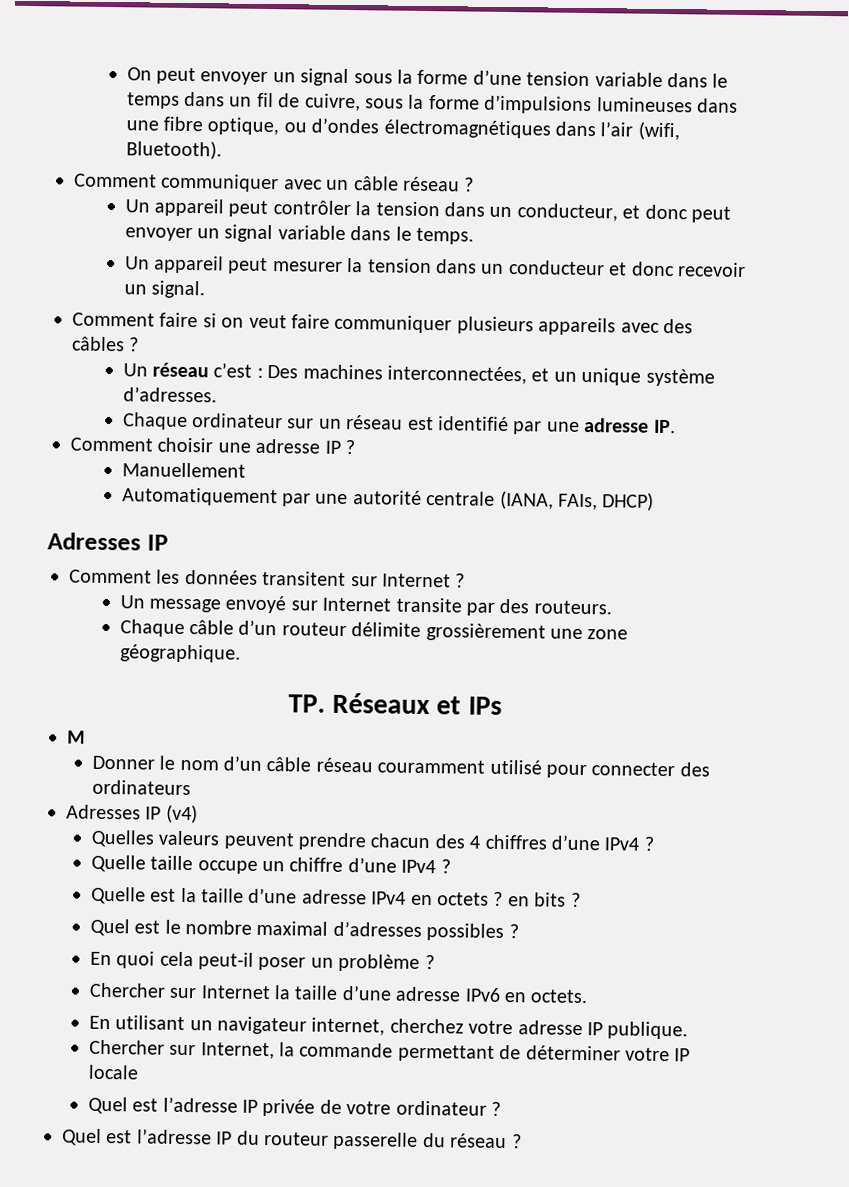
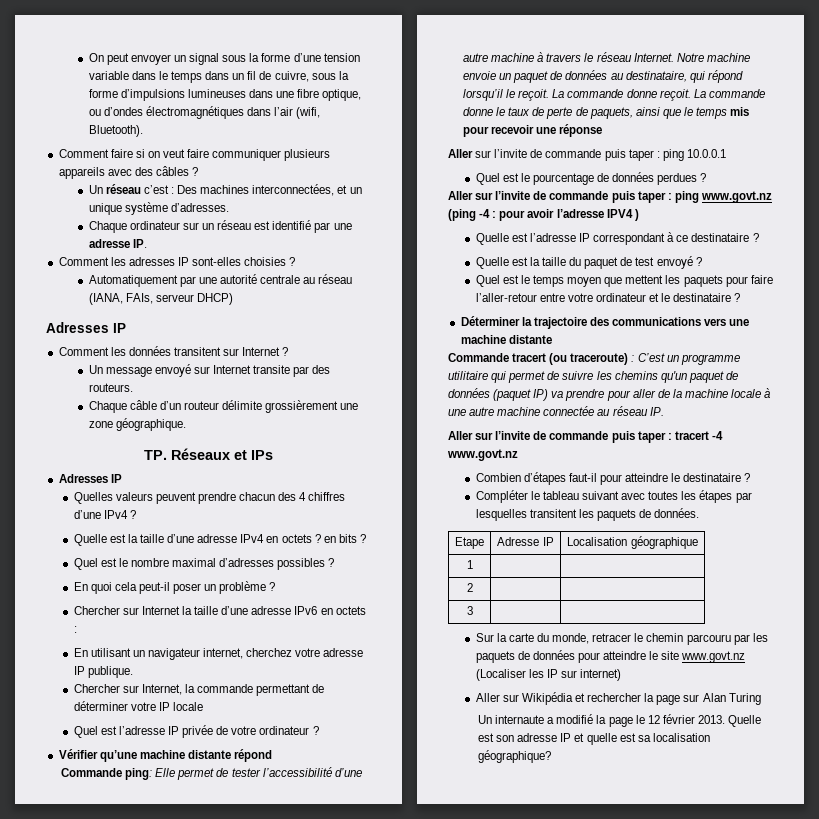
[74,173,475,193] [124,198,731,223] [124,224,474,245] [124,255,746,278] [123,280,205,299] // Comment communiquer avec un câble réseau ? // Un appareil peut contrôler la tension dans un conducteur, et donc peut envoyer un signal variable dans le temps. // Un appareil peut mesurer la tension dans un conducteur et donc recevoir un signal. -> (143, 131) none
[157,437,355,455] [121,462,246,478] choisir une adresse IP ? // Manuellement -> [110,257,296,266] les adresses IP sont-elles choisies ?
(496, 498) none -> [303,274,353,284] au réseau
(598, 502) none -> [155,294,194,302] serveur
[67,730,85,744] [91,755,710,779] [91,779,191,796] [66,804,198,824] // M // Donner le nom d’un câble réseau couramment utilisé pour connecter des ordinateurs // Adresses IP (v4) -> [58,474,122,483] // Adresses IP
[90,854,451,874] // Quelle taille occupe un chiffre d’une IPv4 ? -> (136, 514) none
[530,989,589,1004] octets. -> [335,606,366,615] [73,626,77,633] octets :
[62,1128,522,1150] Quel est l’adresse IP du routeur passerelle du réseau ? -> [58,749,273,762] [61,767,362,780] [463,52,750,62] [463,70,743,83] [463,89,765,101] [463,107,750,119] [463,124,603,137] [448,149,726,161] [475,172,707,185] [448,191,772,203] [448,209,639,221] [475,232,759,245] [475,256,702,269] [475,275,773,287] [475,293,741,302] [460,316,750,329] [460,335,552,344] [448,353,740,365] [448,371,738,383] [448,388,772,401] [448,406,664,416] [448,431,723,443] [447,449,518,461] [475,472,751,485] [475,490,752,503] [475,508,700,521] [455,537,484,549] [497,537,554,546] [567,536,698,549] [466,560,473,569] [466,583,473,592] [466,606,473,615] [475,633,768,645] [475,650,746,663] [475,669,622,681] [475,692,761,705] [478,714,762,727] [478,733,710,745] [478,750,552,763] Vérifier qu’une machine distante répond // Commande ping: Elle permet de tester l’accessibilité d’une autre machine à travers le réseau Internet. Notre machine envoie un paquet de données au destinataire, qui répond lorsqu’il le reçoit. La commande donne reçoit. La commande donne le taux de perte de paquets, ainsi que le temps mis pour recevoir une réponse // Aller sur l’invite de commande puis taper : ping 10.0.0.1 // Quel est le pourcentage de données perdues ? // Aller sur l’invite de commande puis taper : ping www.govt.nz (ping -4 : pour avoir l’adresse IPV4 ) // Quelle est l’adresse IP correspondant à ce destinataire ? // Quelle est la taille du paquet de test envoyé ? // Quel est le temps moyen que mettent les paquets pour faire l’aller-retour entre votre ordinateur et le destinataire ? // Déterminer la trajectoire des communications vers une machine distante // Commande tracert (ou traceroute) : C’est un programme utilitaire qui permet de suivre les chemins qu'un paquet de données (paquet IP) va prendre pour aller de la machine locale à une autre machine connectée au réseau IP. // Aller sur l’invite de commande puis taper : tracert -4 www.govt.nz // Combien d’étapes faut-il pour atteindre le destinataire ? // Compléter le tableau suivant avec toutes les étapes par lesquelles transitent les paquets de données. // Etape | Adresse IP | Localisation géographique // 1 | | // 2 | | // 3 | | // Sur la carte du monde, retracer le chemin parcouru par les paquets de données pour atteindre le site www.govt.nz (Localiser les IP sur internet) // Aller sur Wikipédia et rechercher la page sur Alan Turing // Un internaute a modifié la page le 12 février 2013. Quelle est son adresse IP et quelle est sa localisation géographique?

